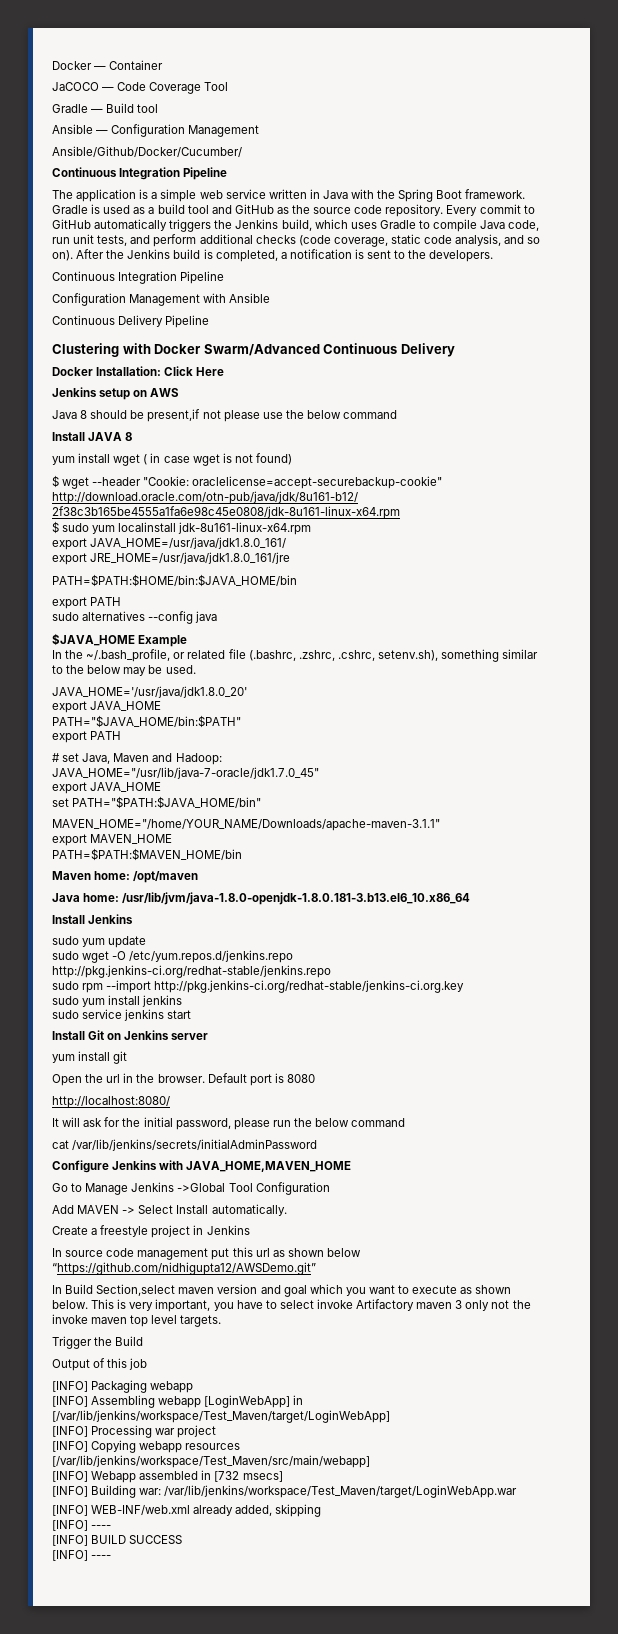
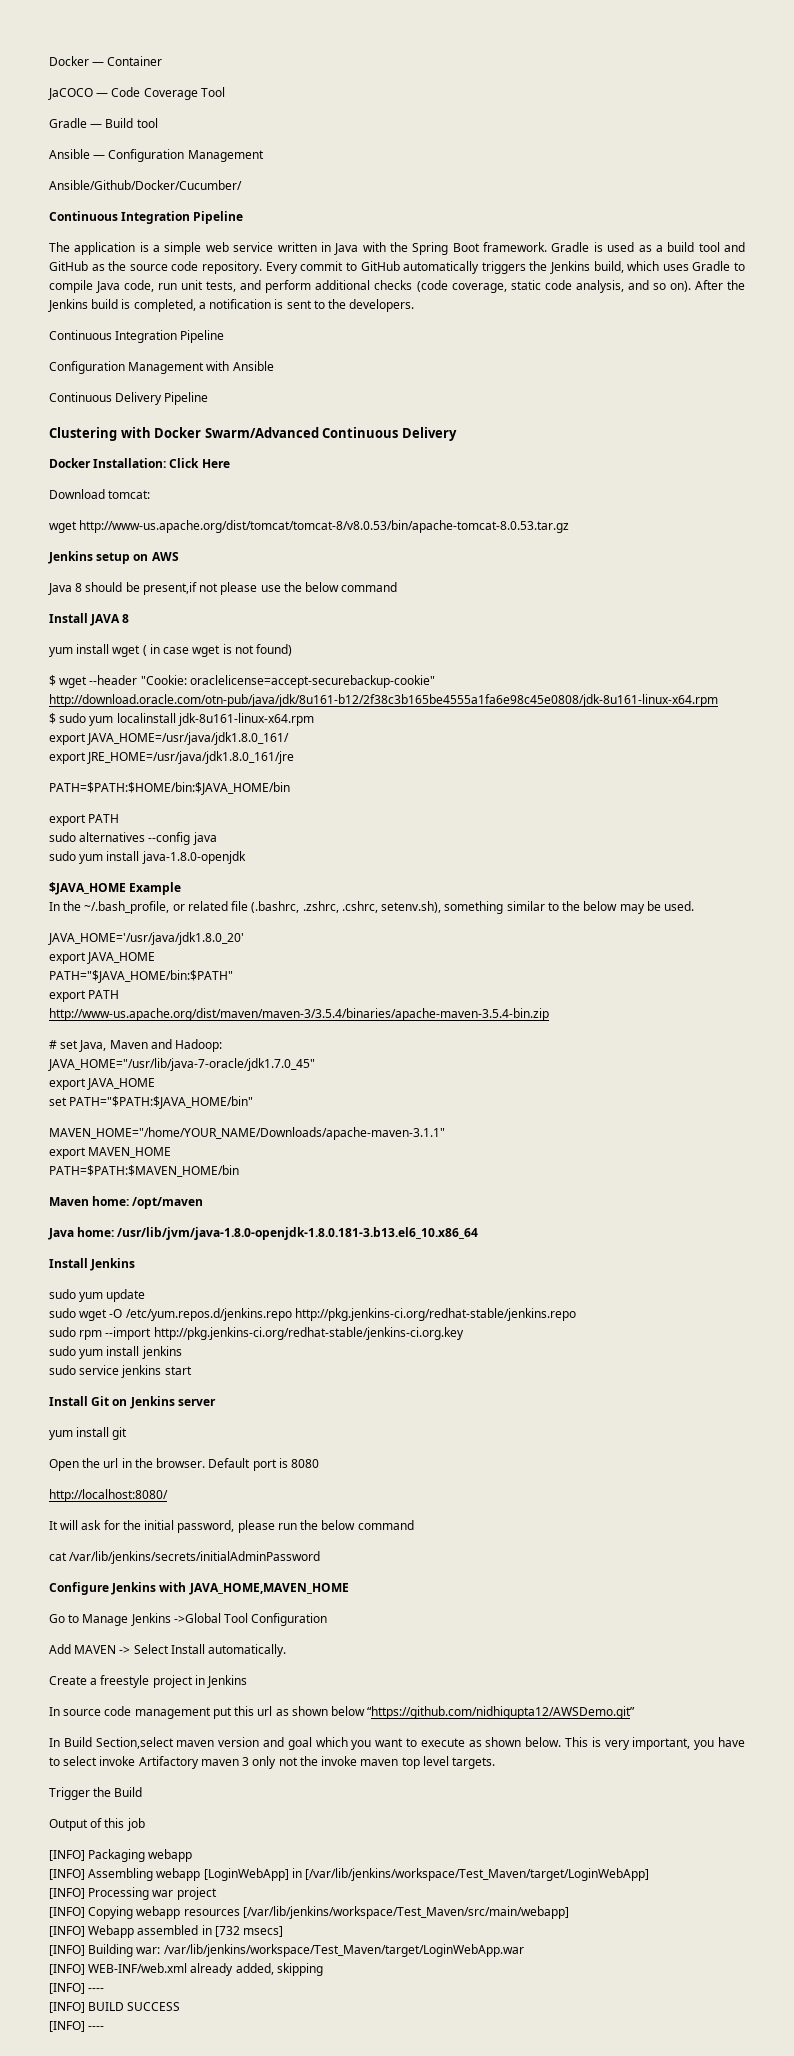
(225, 371) none -> [49,489,151,499] [49,520,570,533] // Download tomcat: // wget http://www-us.apache.org/dist/tomcat/tomcat-8/v8.0.53/bin/apache-tomcat-8.0.53.tar.gz
(218, 617) none -> [49,851,246,864] // sudo yum install java-1.8.0-openjdk
(122, 735) none -> [49,1008,549,1021] // http://www-us.apache.org/dist/maven/maven-3/3.5.4/binaries/apache-maven-3.5.4-bin.zip

